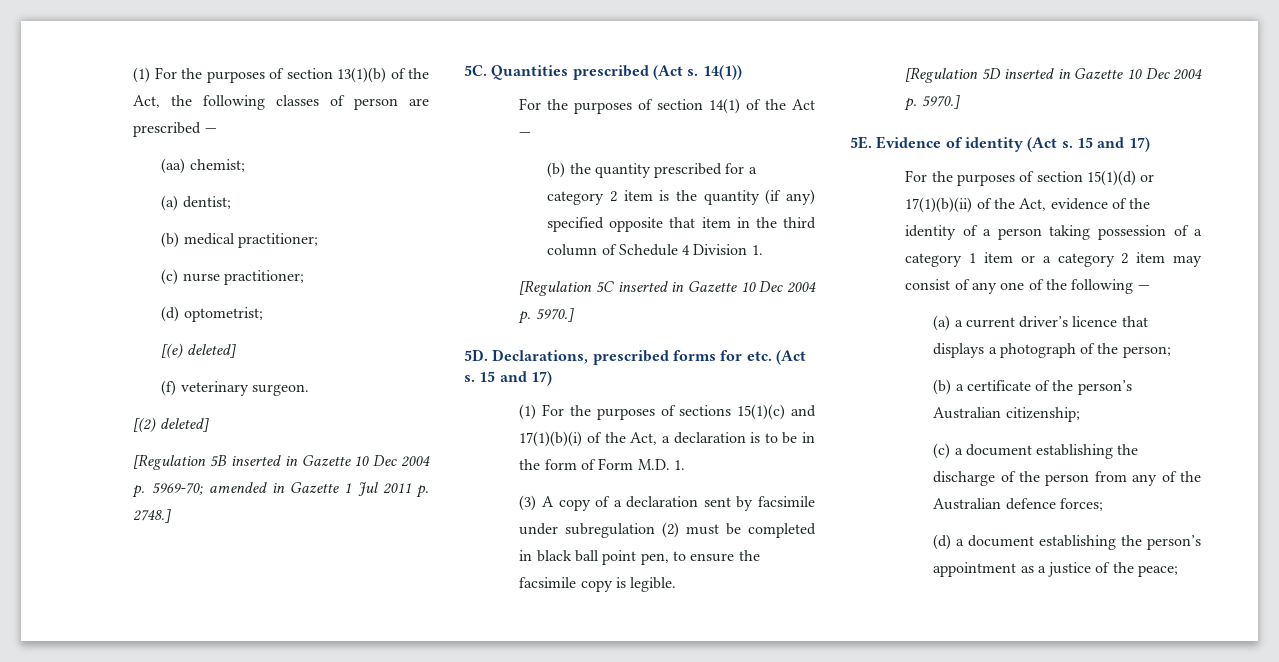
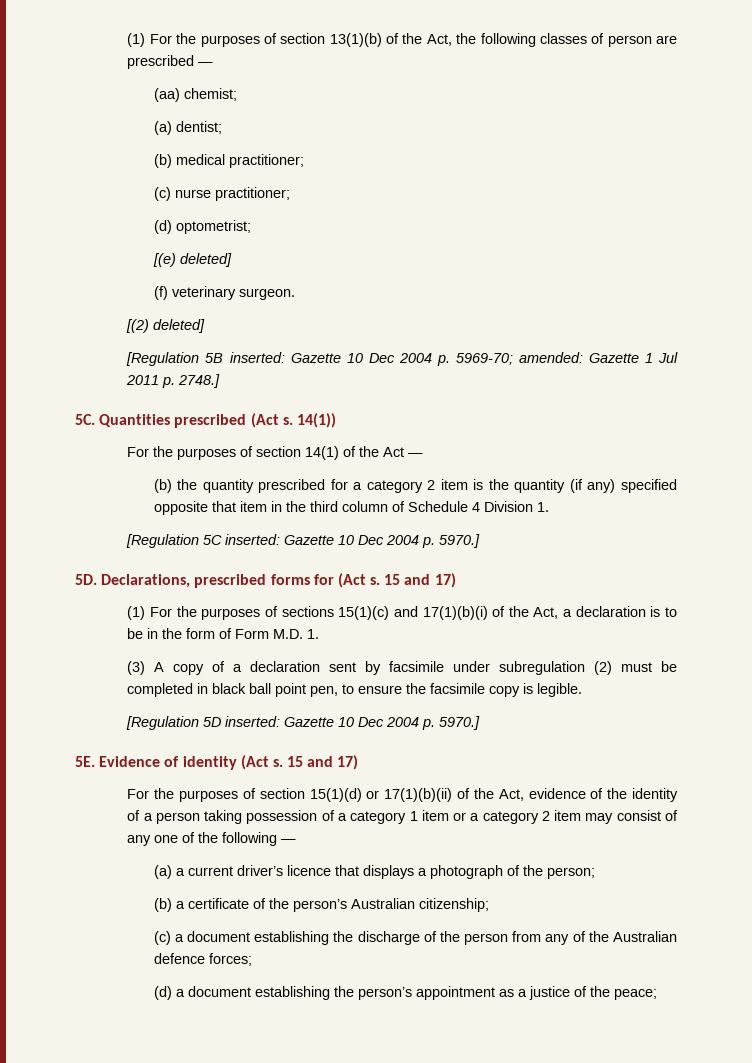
[231,455,298,466] inserted in -> [229,352,285,363] inserted:
[208,482,286,493] amended in -> [518,352,583,363] amended:
[617,281,685,292] inserted in -> [225,534,281,545] inserted:
[746,351,772,361] etc. -> (334, 579) none
[1004,68,1071,79] inserted in -> [225,716,281,727] inserted:

